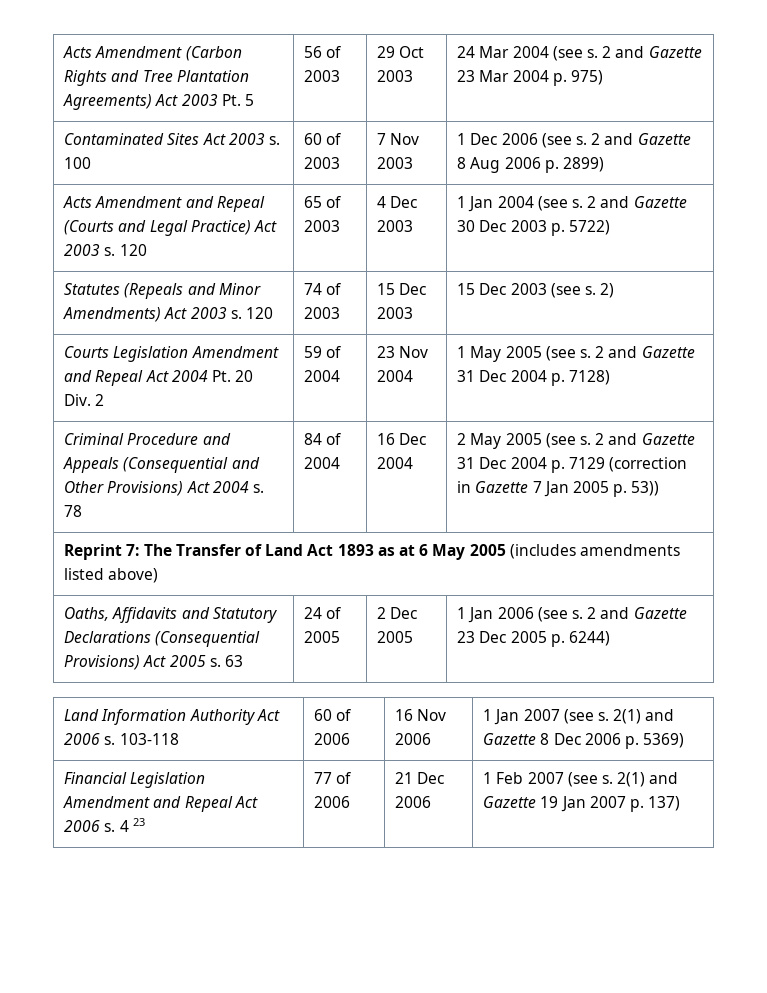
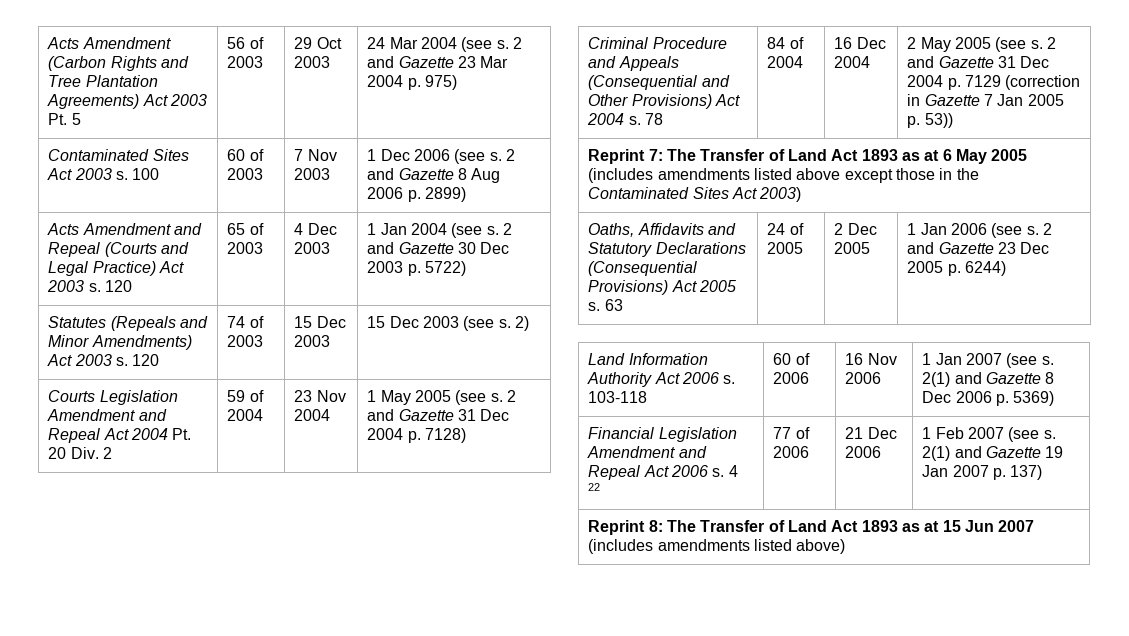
[108,568,159,583] above) -> [796,168,979,183] [588,187,802,202] above except those in the Contaminated Sites Act 2003)
[132,818,145,826] 23 -> [588,483,601,491] 22
(681, 803) none -> [588,520,1035,535] [588,539,846,554] // Reprint 8: The Transfer of Land Act 1893 as at 15 Jun 2007 (includes amendments listed above)

